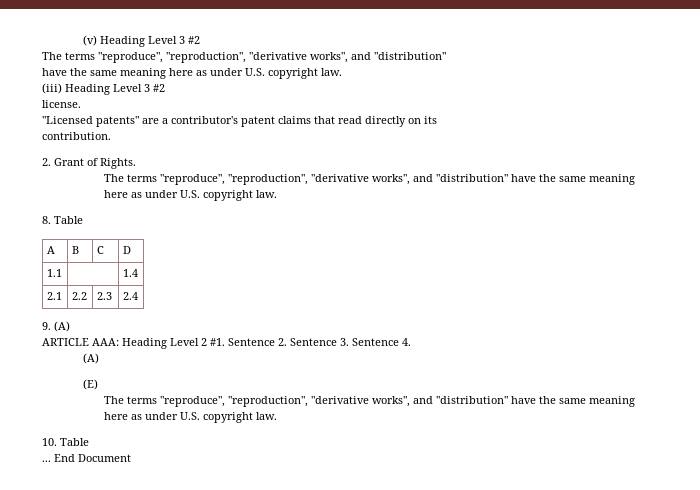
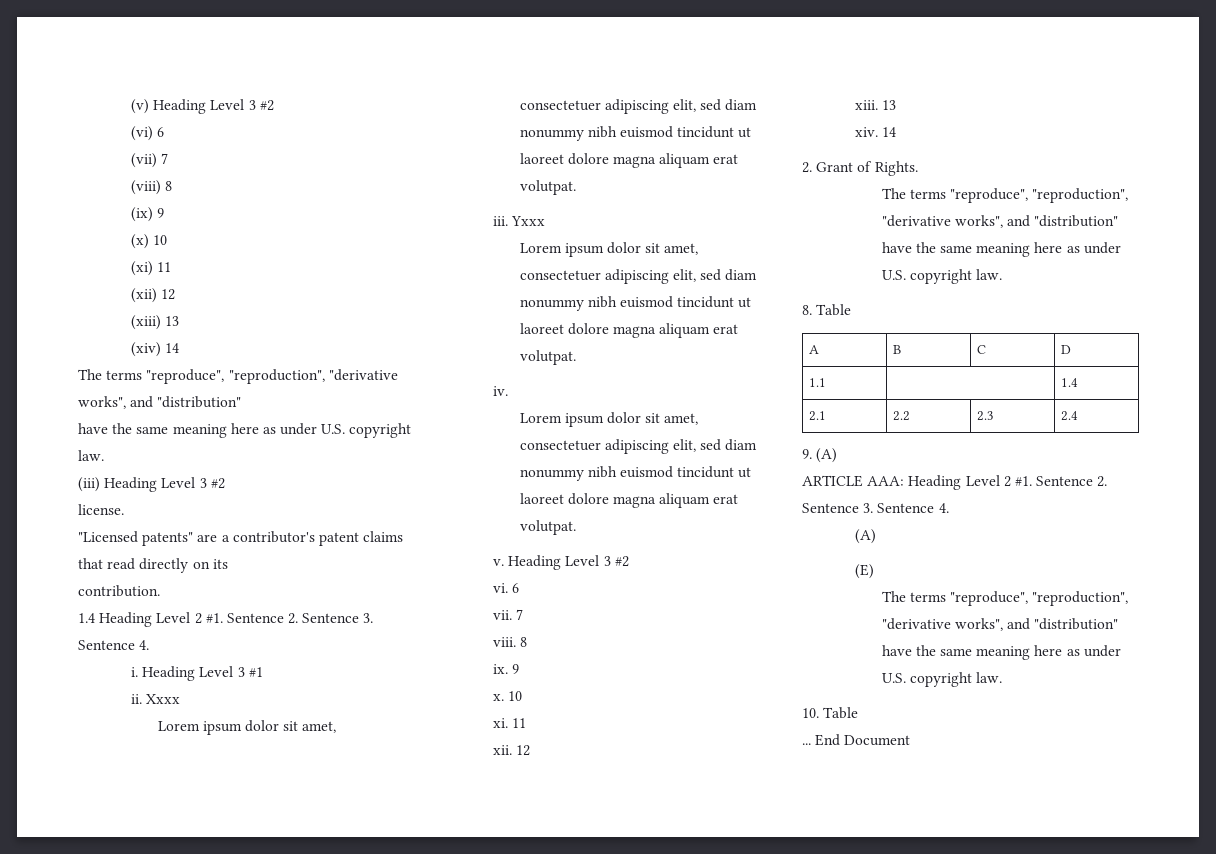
(201, 40) none -> [131,126,165,141] [131,153,169,168] [131,180,173,195] [131,207,165,222] [131,234,168,249] [131,261,172,276] [131,288,176,303] [131,315,180,330] [131,342,180,357] // (vi) 6 // (vii) 7 // (viii) 8 // (ix) 9 // (x) 10 // (xi) 11 // (xii) 12 // (xiii) 13 // (xiv) 14
(111, 136) none -> [78,612,374,627] [78,640,150,650] [131,666,263,681] [131,694,181,704] [157,720,337,735] [519,99,758,114] [519,126,752,141] [519,153,739,168] [519,180,576,195] [493,216,546,226] [519,242,699,257] [519,269,758,284] [519,296,752,311] [519,323,739,338] [519,350,576,365] [493,386,509,396] [519,412,699,427] [519,439,758,454] [519,466,752,481] [519,493,739,508] [519,520,576,535] [493,555,629,570] [493,583,520,593] [493,609,524,620] [493,637,528,647] [493,664,520,674] [493,691,523,701] [493,718,527,728] [493,745,531,756] [855,100,897,110] [855,127,897,137] // 1.4 Heading Level 2 #1. Sentence 2. Sentence 3. Sentence 4. // i. Heading Level 3 #1 // ii. Xxxx // Lorem ipsum dolor sit amet, consectetuer adipiscing elit, sed diam nonummy nibh euismod tincidunt ut laoreet dolore magna aliquam erat volutpat. // iii. Yxxx // Lorem ipsum dolor sit amet, consectetuer adipiscing elit, sed diam nonummy nibh euismod tincidunt ut laoreet dolore magna aliquam erat volutpat. // iv. // Lorem ipsum dolor sit amet, consectetuer adipiscing elit, sed diam nonummy nibh euismod tincidunt ut laoreet dolore magna aliquam erat volutpat. // v. Heading Level 3 #2 // vi. 6 // vii. 7 // viii. 8 // ix. 9 // x. 10 // xi. 11 // xii. 12 // xiii. 13 // xiv. 14

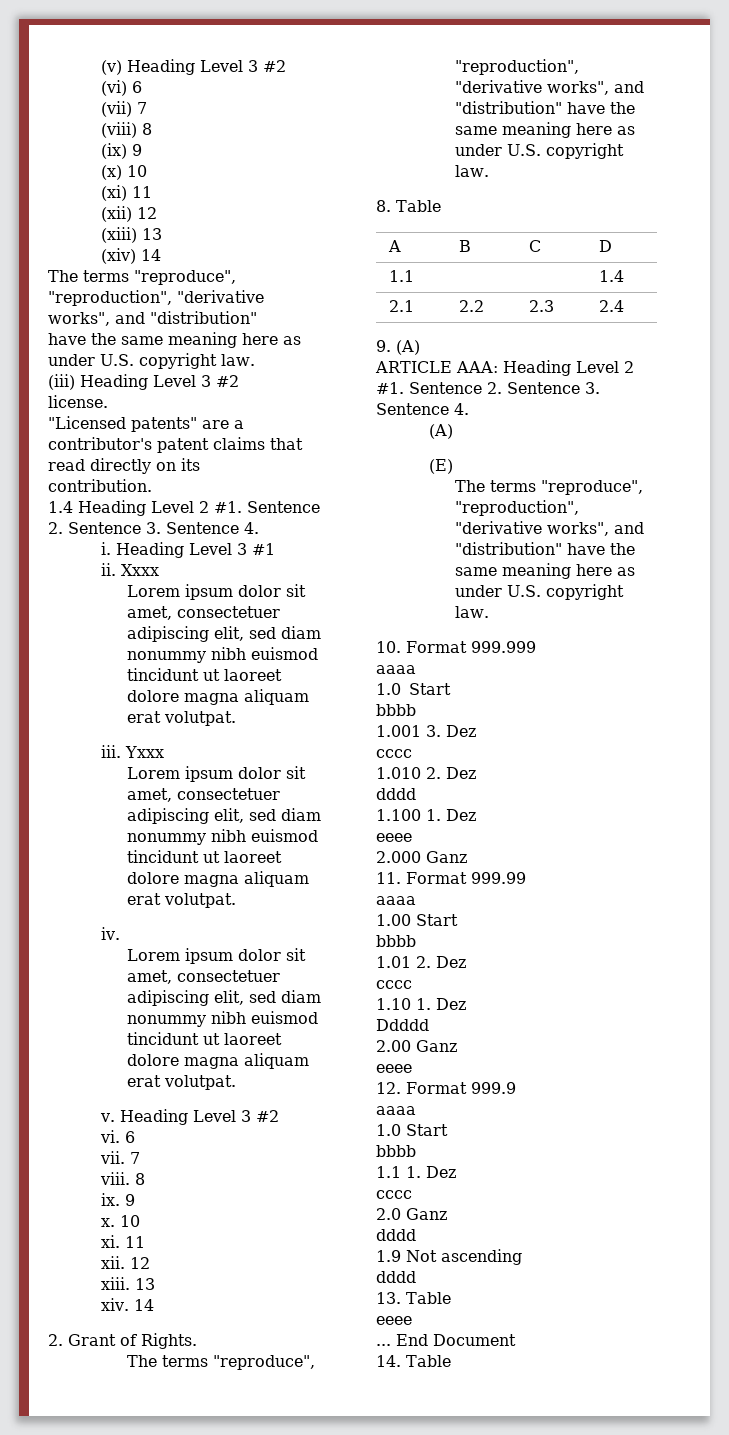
[823,707,859,719] Table -> [406,641,536,653] [376,665,416,674] [376,683,451,695] [376,704,416,716] [376,725,476,737] [376,749,412,758] [376,767,476,779] [376,788,416,800] [376,809,476,821] [376,833,412,842] [376,851,467,863] [376,872,526,884] [376,896,416,905] [376,914,458,926] [376,935,416,947] [376,956,466,968] [376,980,412,989] [376,998,466,1010] [376,1019,429,1031] [376,1040,457,1052] [376,1064,412,1073] [376,1082,516,1094] [376,1106,416,1115] [376,1124,448,1136] [376,1145,416,1157] [376,1166,456,1178] [376,1190,412,1199] [376,1208,447,1220] [376,1229,416,1241] [376,1249,522,1265] [376,1271,416,1283] [376,1292,451,1304] [376,1316,412,1325] Format 999.999 // aaaa // 1.0 Start // bbbb // 1.001 3. Dez // cccc // 1.010 2. Dez // dddd // 1.100 1. Dez // eeee // 2.000 Ganz // 11. Format 999.99 // aaaa // 1.00 Start // bbbb // 1.01 2. Dez // cccc // 1.10 1. Dez // Ddddd // 2.00 Ganz // eeee // 12. Format 999.9 // aaaa // 1.0 Start // bbbb // 1.1 1. Dez // cccc // 2.0 Ganz // dddd // 1.9 Not ascending // dddd // 13. Table // eeee
(911, 740) none -> [376,1355,451,1367] // 14. Table

